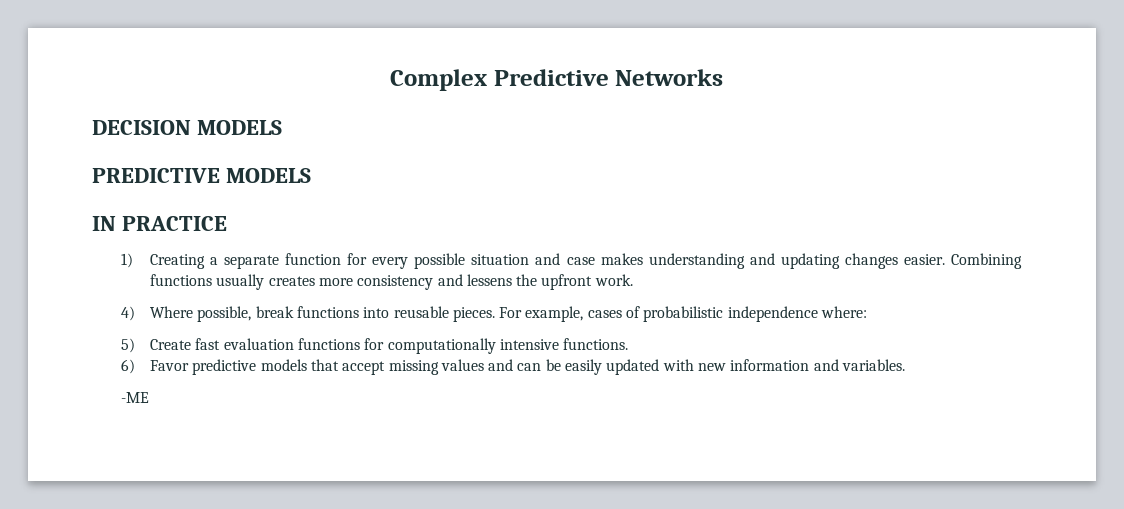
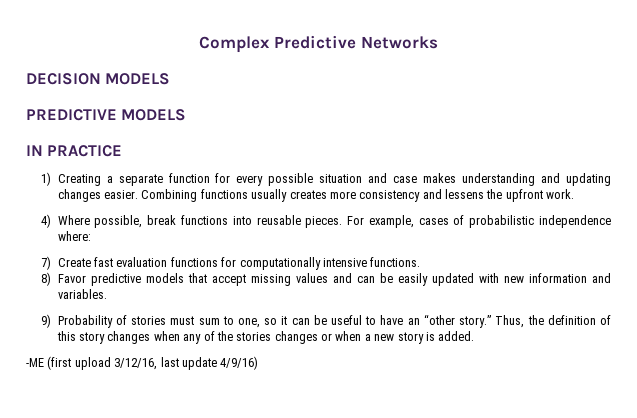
[120,338,135,353] 5) -> [41,256,52,270] 7)
[120,359,135,374] 6) -> [41,272,52,286] 8)
[120,392,149,403] -ME -> [41,314,611,328] [56,331,475,344] [26,356,259,370] 9) Probability of stories must sum to one, so it can be useful to have an “other story.” Thus, the definition of this story changes when any of the stories changes or when a new story is added. // -ME (first upload 3/12/16, last update 4/9/16)

